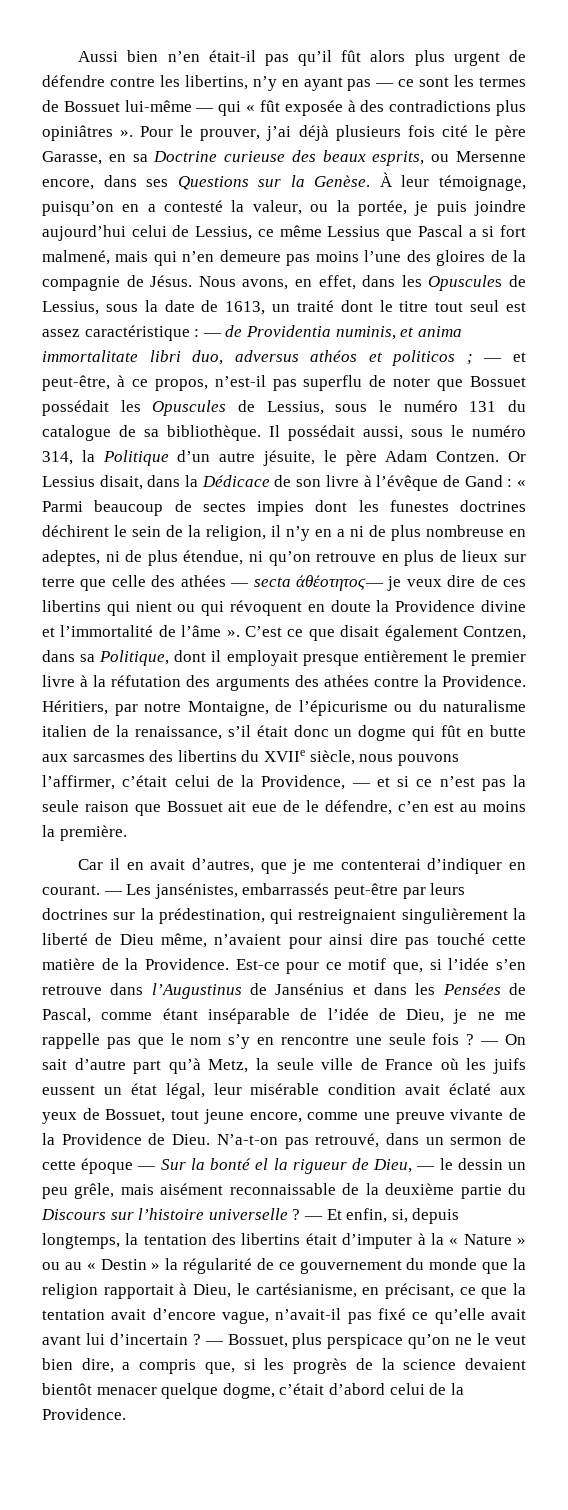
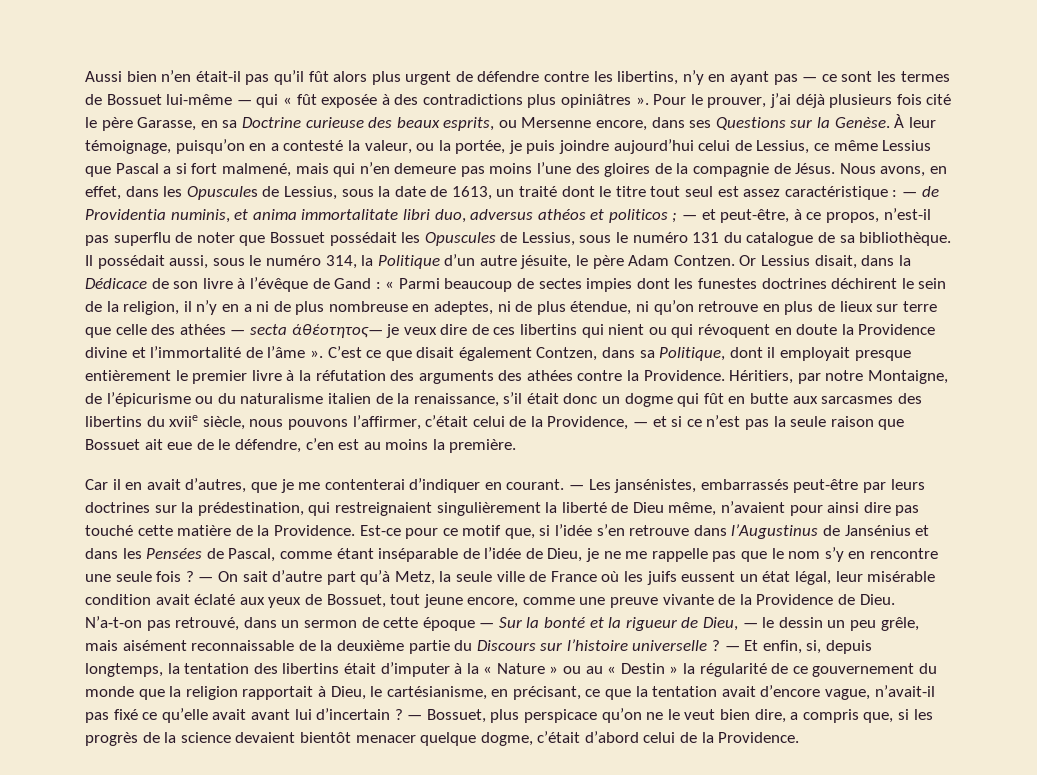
[263,750,305,762] XVIIe -> [169,415,199,427] xviie
[255,1158,269,1170] el -> [589,617,604,628] et

